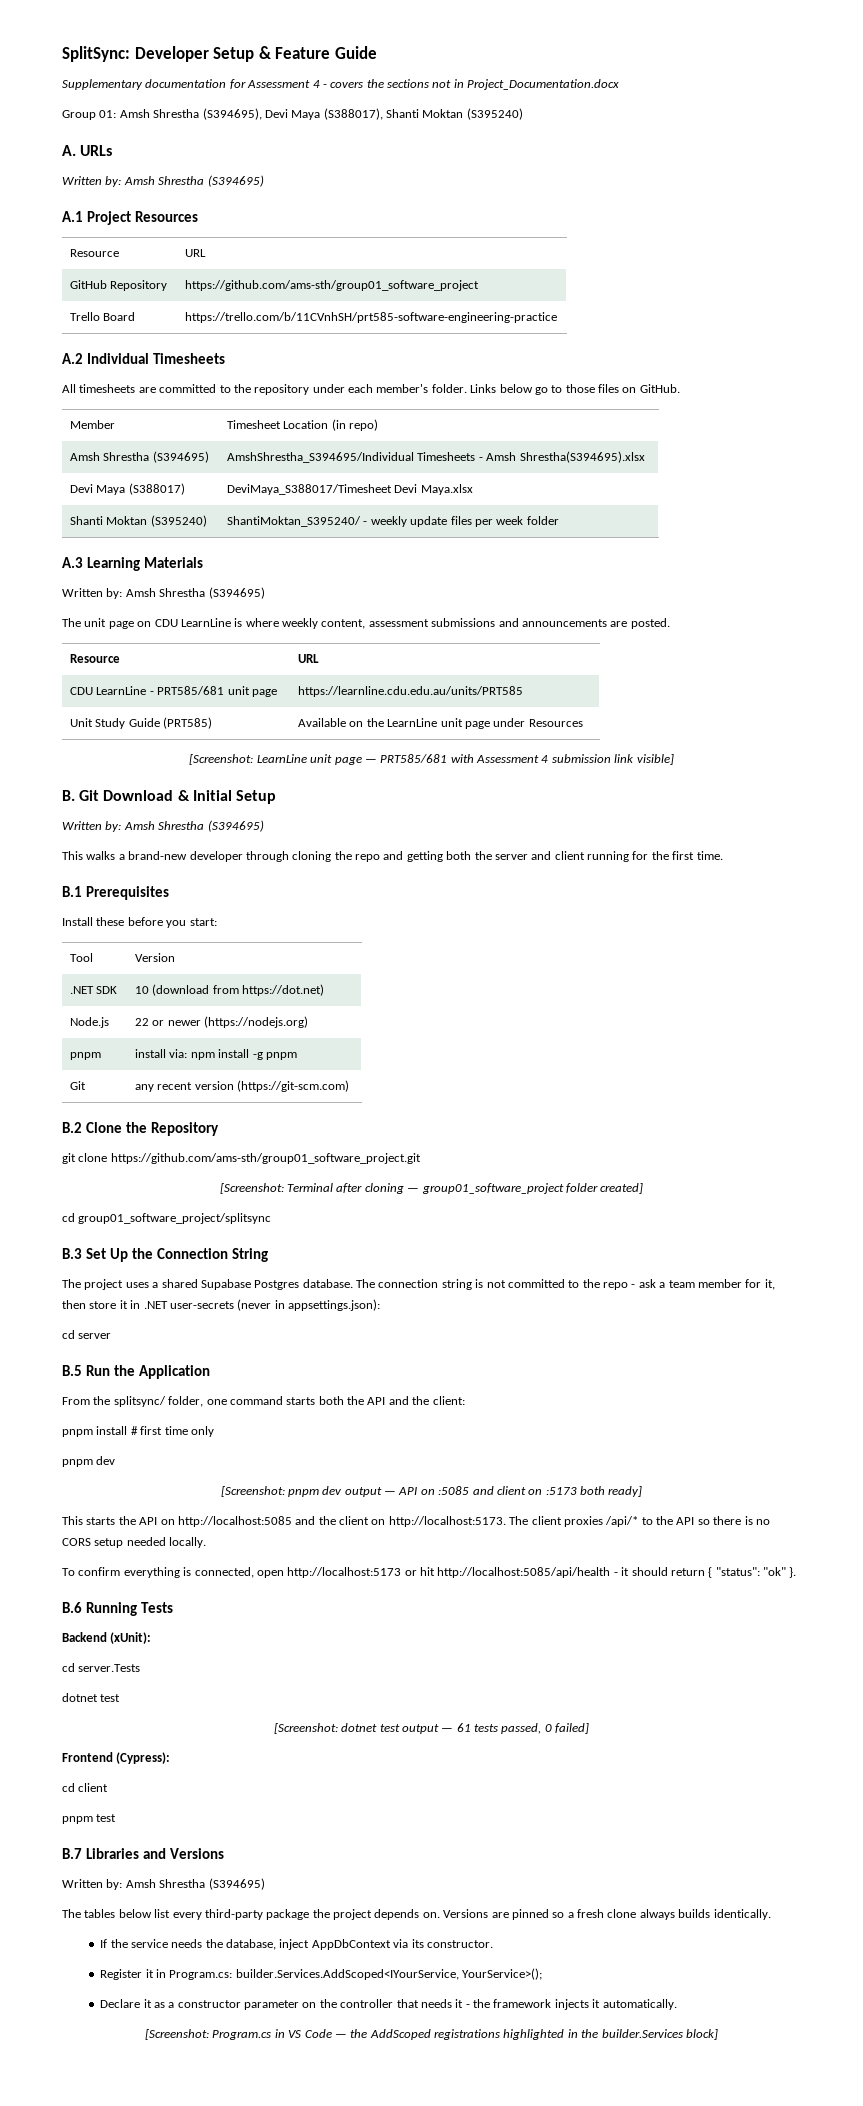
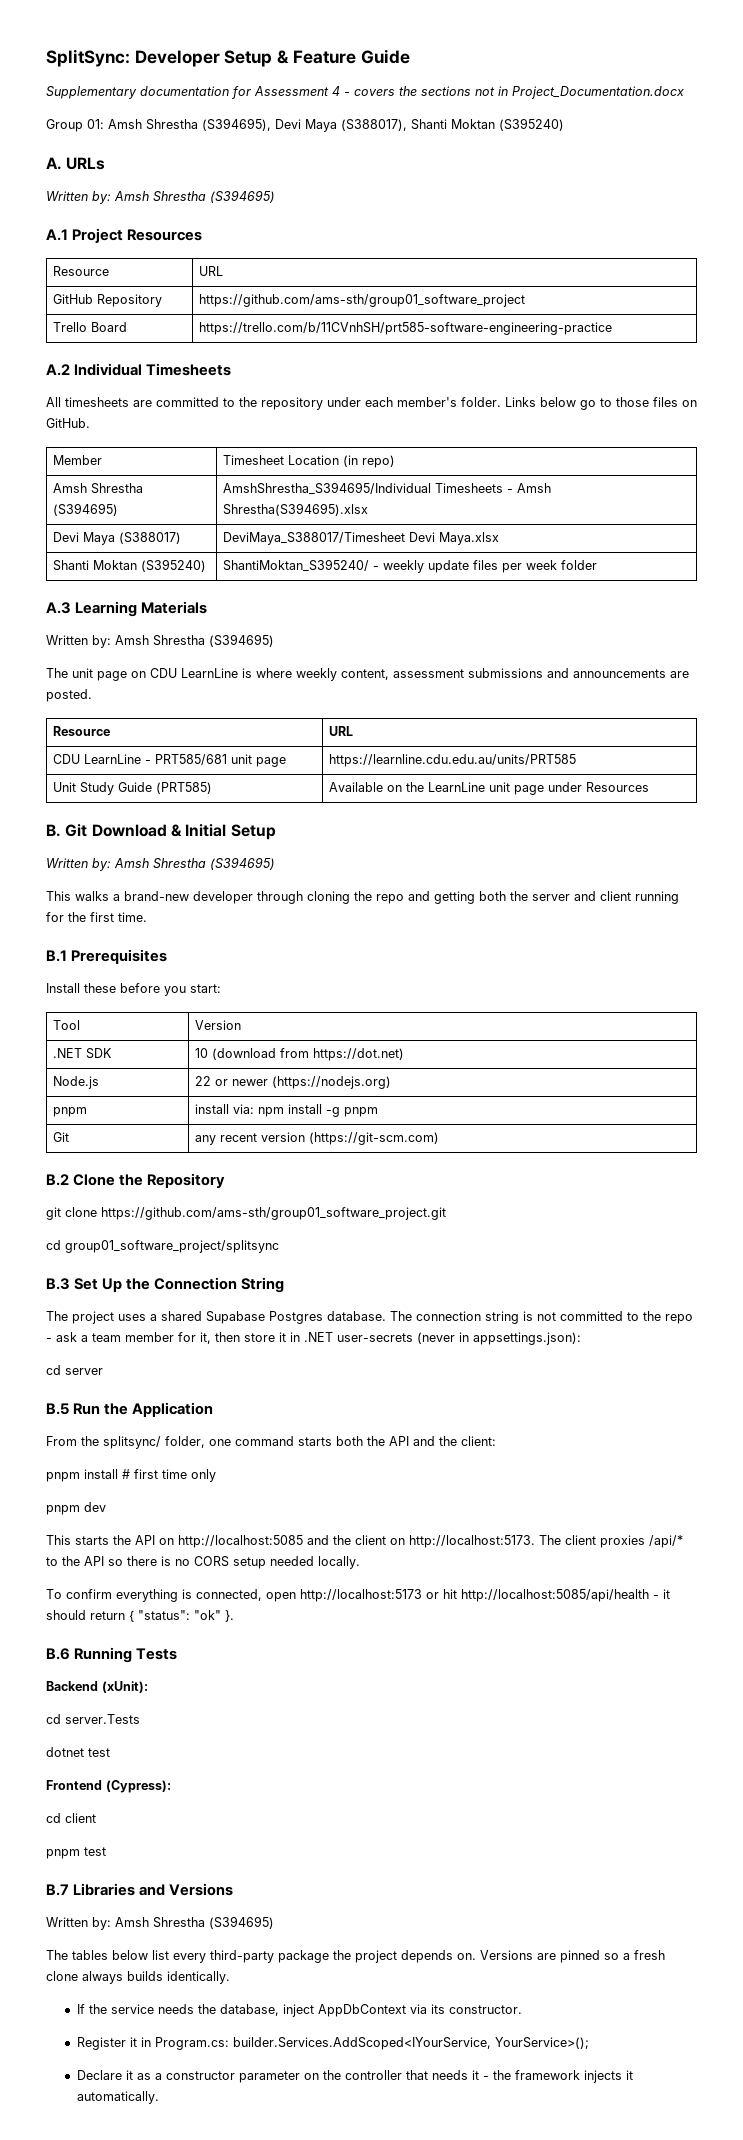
[189,754,674,765] // [Screenshot: LearnLine unit page — PRT585/681 with Assessment 4 submission link visible] -> (649, 787) none
[219,1183,644,1194] // [Screenshot: Terminal after cloning — group01_software_project folder created] -> (446, 1213) none
[220,1486,643,1497] // [Screenshot: pnpm dev output — API on :5085 and client on :5173 both ready] -> (106, 1507) none
[273,1723,590,1734] // [Screenshot: dotnet test output — 61 tests passed, 0 failed] -> (110, 1752) none
[145,2029,718,2040] // [Screenshot: Program.cs in VS Code — the AddScoped registrations highlighted in the builder.Services block] -> (159, 2097) none

